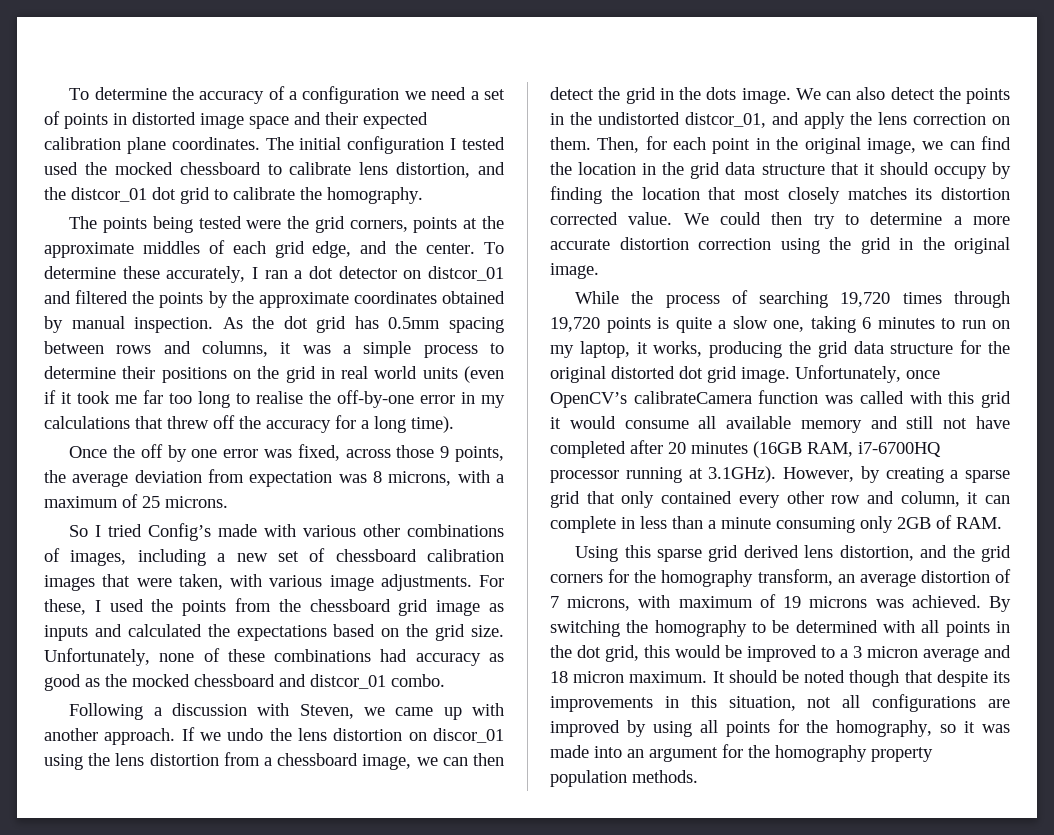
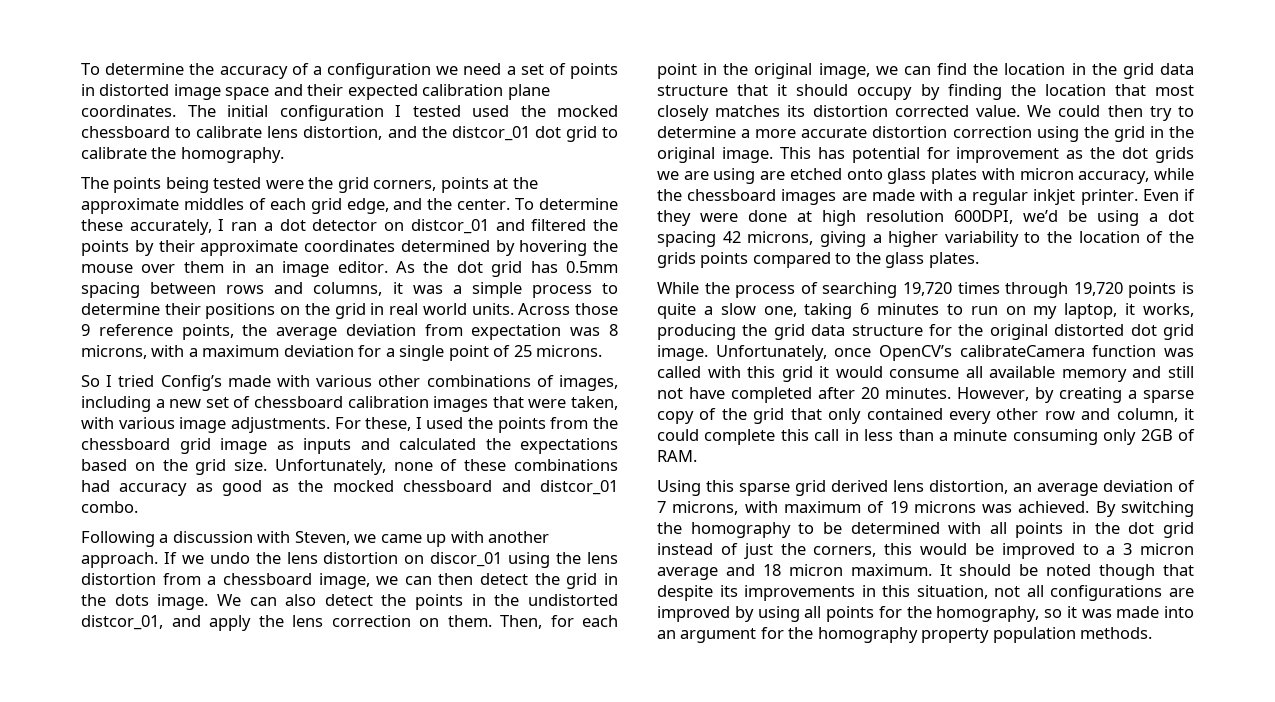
[231,291,254,304] the -> [158,240,195,252] their
[442,291,505,304] [44,316,214,333] obtained by manual inspection. -> [400,240,618,256] [81,261,388,277] determined by hovering the mouse over them in an image editor.
[422,366,505,383] [44,390,505,408] [44,415,454,433] [69,444,391,462] units (even if it took me far too long to realise the off-by-one error in my calculations that threw off the accuracy for a long time). // Once the off by one error was fixed, across -> [471,303,571,315] units. Across
(450, 452) none -> [98,324,173,336] reference
(118, 502) none -> [283,345,489,361] deviation for a single point
(599, 271) none -> [779,147,1194,163] [657,168,1194,184] [657,189,1195,205] [657,210,1194,226] [657,231,1194,247] [657,252,979,268] This has potential for improvement as the dot grids we are using are etched onto glass plates with micron accuracy, while the chessboard images are made with a regular inkjet printer. Even if they were done at high resolution 600DPI, we’d be using a dot spacing 42 microns, giving a higher variability to the location of the grids points compared to the glass plates.
[691,441,941,458] [550,466,777,483] minutes (16GB RAM, i7-6700HQ processor running at 3.1GHz). -> [885,387,951,399] minutes.
(1010, 476) none -> [657,408,747,424] copy of the
[985,495,1010,504] [550,516,616,533] can complete -> [657,429,840,445] could complete this call
[920,545,1011,562] [550,569,833,587] and the grid corners for the homography transform, -> (1008, 487) none
[920,570,990,583] distortion -> [1103,480,1173,492] deviation
[605,645,639,662] grid, -> [1163,522,1194,538] [657,543,877,559] grid instead of just the corners,

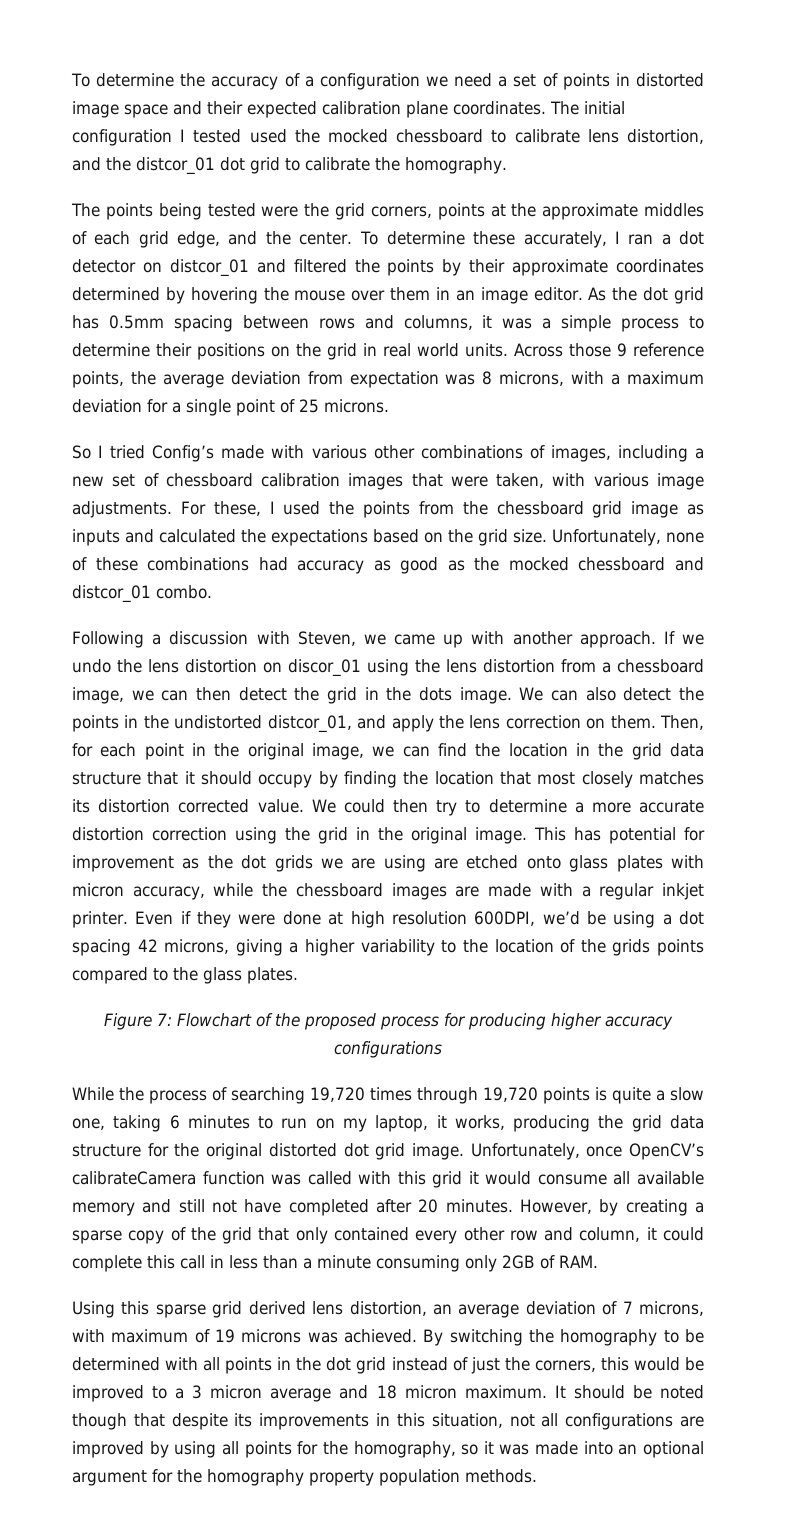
(979, 260) none -> [104,1013,673,1030] [334,1041,442,1058] // Figure 7: Flowchart of the proposed process for producing higher accuracy configurations
(676, 634) none -> [643,1441,704,1458] optional

